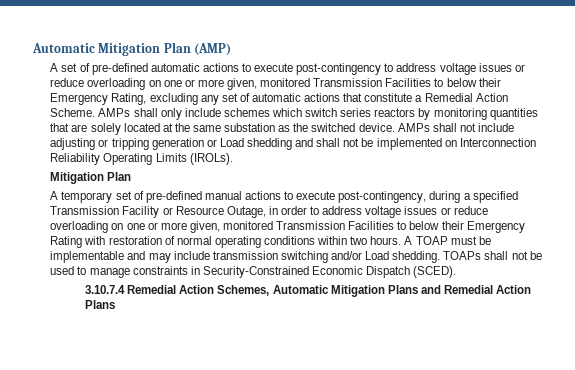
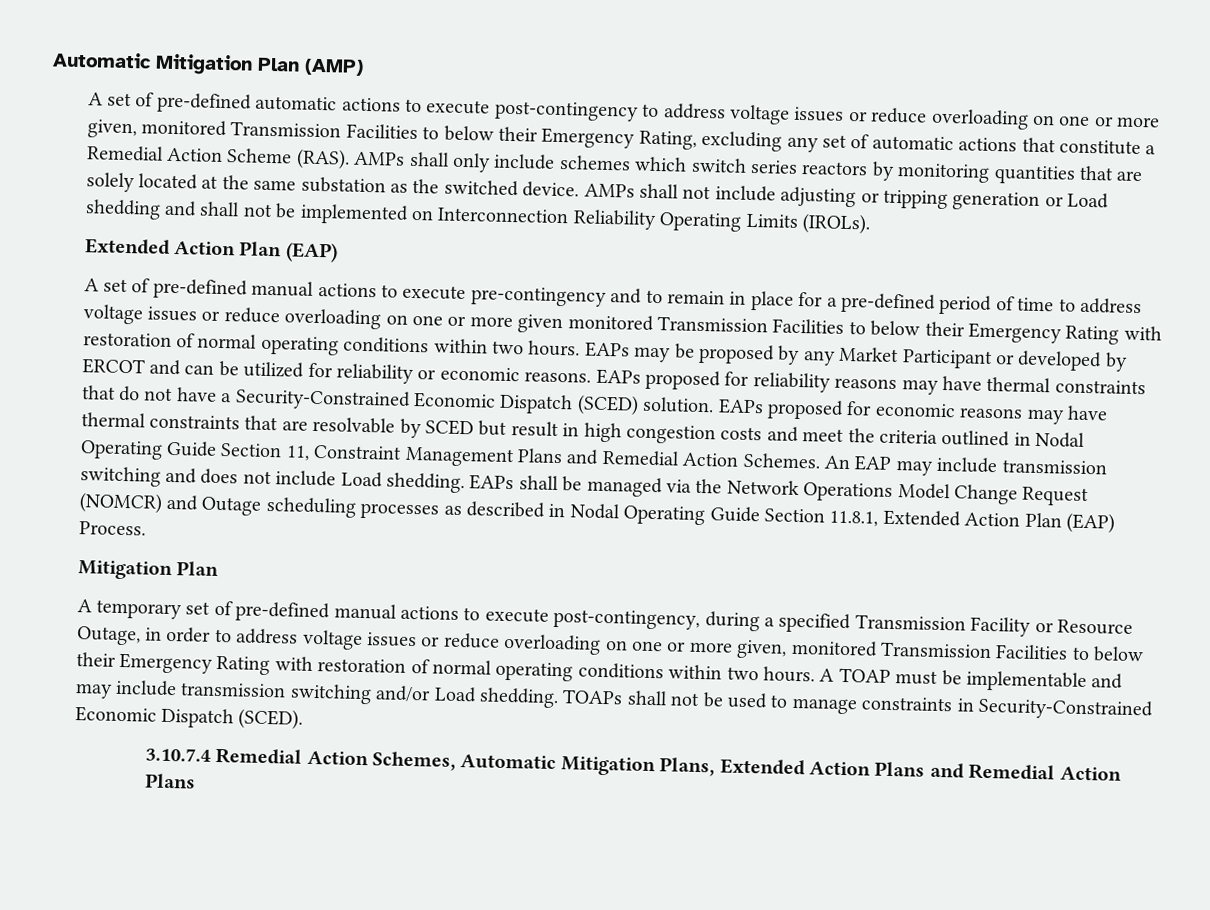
[50,108,96,117] Scheme. -> [227,148,350,170] Scheme (RAS).
(233, 159) none -> [84,238,338,263] [83,278,1143,316] [82,304,1162,345] [82,332,1128,372] [81,358,1146,395] [81,385,1109,425] [80,412,1086,448] [79,440,1107,476] [79,466,1090,507] [78,492,1116,534] [78,521,146,536] // Extended Action Plan (EAP) // A set of pre-defined manual actions to execute pre-contingency and to remain in place for a pre-defined period of time to address voltage issues or reduce overloading on one or more given monitored Transmission Facilities to below their Emergency Rating with restoration of normal operating conditions within two hours. EAPs may be proposed by any Market Participant or developed by ERCOT and can be utilized for reliability or economic reasons. EAPs proposed for reliability reasons may have thermal constraints that do not have a Security-Constrained Economic Dispatch (SCED) solution. EAPs proposed for economic reasons may have thermal constraints that are resolvable by SCED but result in high congestion costs and meet the criteria outlined in Nodal Operating Guide Section 11, Constraint Management Plans and Remedial Action Schemes. An EAP may include transmission switching and does not include Load shedding. EAPs shall be managed via the Network Operations Model Change Request (NOMCR) and Outage scheduling processes as described in Nodal Operating Guide Section 11.8.1, Extended Action Plan (EAP) Process.
(385, 291) none -> [659,757,872,777] Plans, Extended Action

